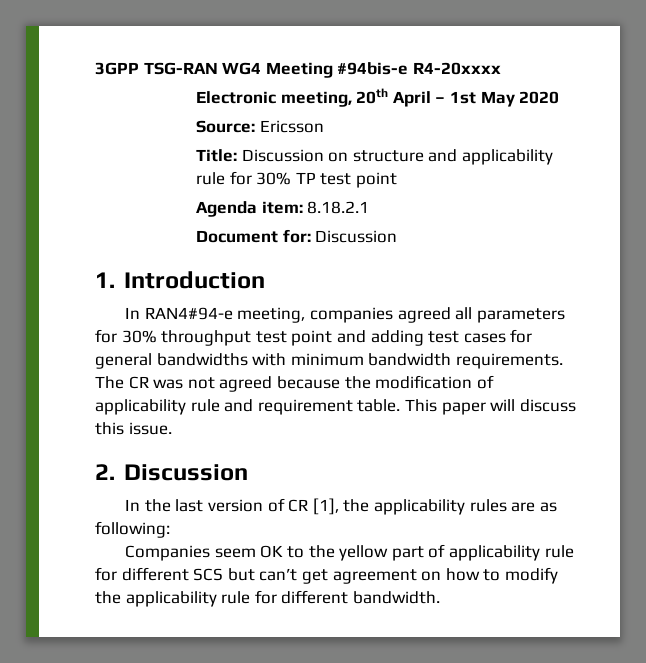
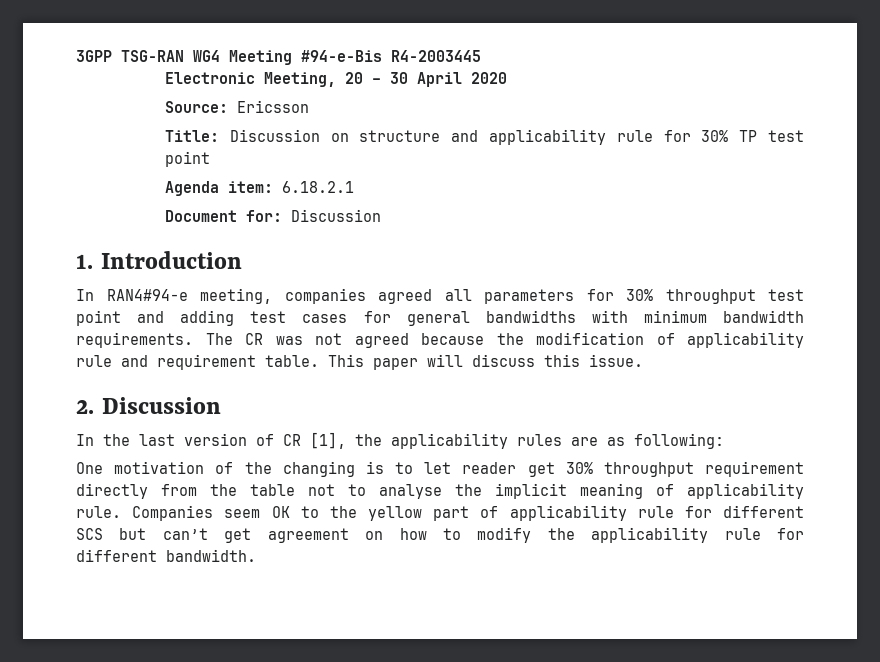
[337,62,501,75] #94bis-e R4-20xxxx -> [301,50,481,62] #94-e-Bis R4-2003445
[280,88,515,107] meeting, 20th April – 1st May -> [264,72,463,87] Meeting, 20 – 30 April
[307,201,370,214] 8.18.2.1 -> [282,181,355,193] 6.18.2.1
(170, 529) none -> [76,461,804,477] [76,483,804,499] [76,506,121,518] One motivation of the changing is to let reader get 30% throughput requirement directly from the table not to analyse the implicit meaning of applicability rule.

